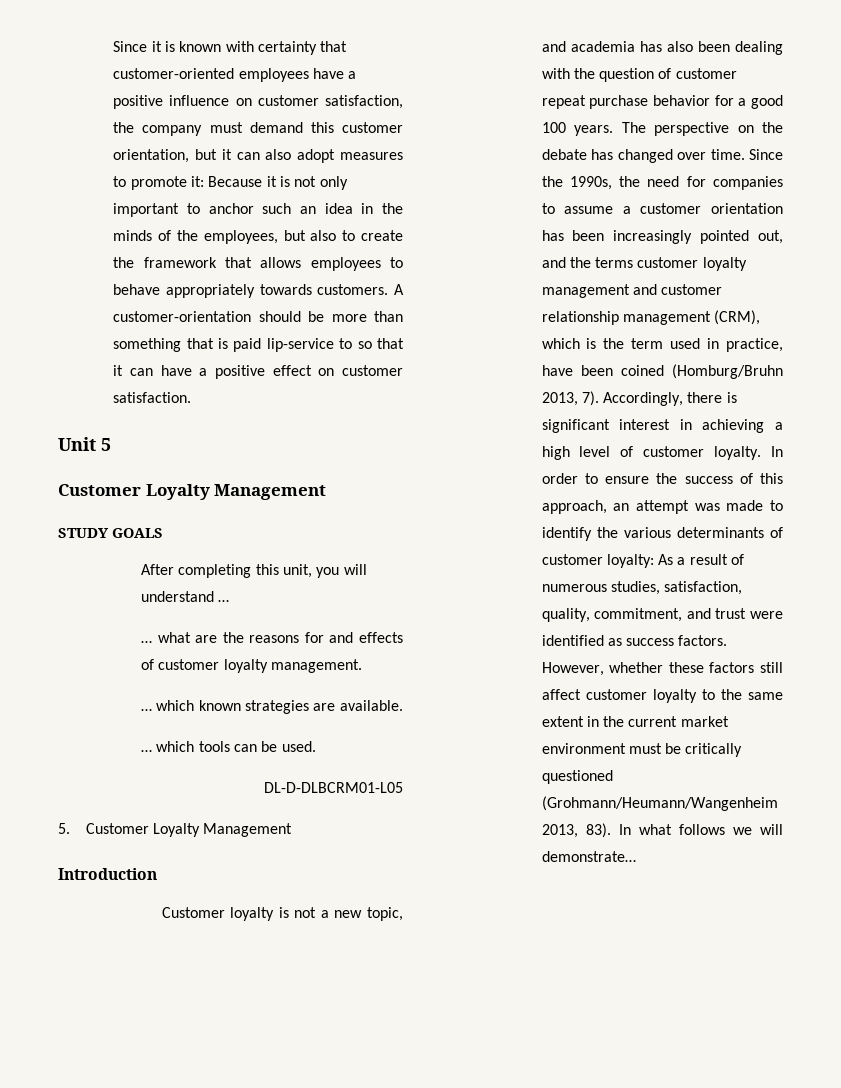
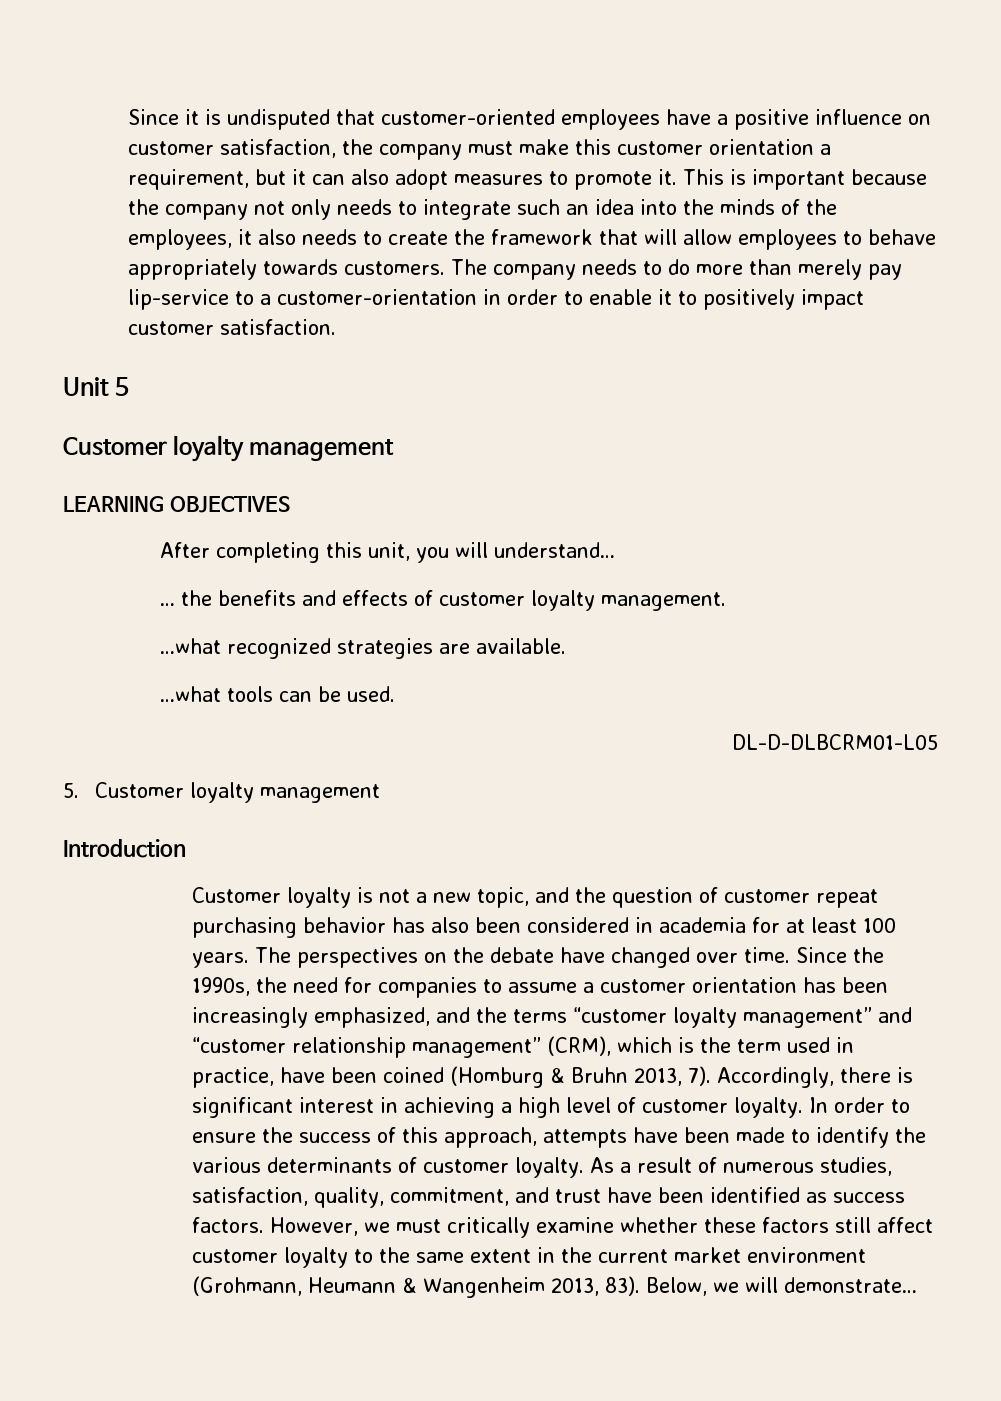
[179,41,317,55] known with certainty -> [226,109,330,130] undisputed
[249,122,303,133] demand -> [518,139,569,155] make
[113,149,190,163] orientation, -> [708,139,831,155] [127,169,249,190] orientation a requirement,
[190,176,348,190] [113,203,254,217] it: Because it is not only important to anchor -> [657,169,927,190] [127,199,511,220] it. This is important because the company not only needs to integrate
[361,203,374,214] in -> [639,199,677,215] into
[283,230,337,241] but also -> [237,229,357,245] it also needs
[260,257,302,268] allows -> [643,229,732,245] will allow
[394,284,405,295] [113,311,404,322] [113,338,404,352] [113,365,335,379] A customer-orientation should be more than something that is paid lip-service to so that it can have a positive effect on -> [450,259,902,280] [127,289,864,310] The company needs to do more than merely pay lip-service to a customer-orientation in order to enable it to positively impact
[145,484,327,500] [58,528,163,538] Loyalty Management // STUDY GOALS -> [173,435,395,462] [63,496,290,513] loyalty management // LEARNING OBJECTIVES
[140,591,230,602] [140,632,324,643] understand … // … what are the reasons for -> [493,542,615,558] [159,590,296,606] understand… // … the benefits
[140,700,241,711] … which known -> [159,638,331,659] …what recognized
[140,741,195,752] … which -> [159,686,221,702] …what
[152,823,293,837] Loyalty Management -> [190,782,381,803] loyalty management
[570,41,783,55] [541,68,570,79] academia has also been dealing with -> (570, 895) none
[589,95,783,109] purchase behavior for a good -> [192,917,858,938] purchasing behavior has also been considered in academia for at least
[654,122,729,136] perspective -> [297,947,419,968] perspectives
[591,149,613,160] has -> [560,947,606,963] have
[700,230,783,244] pointed out, -> [314,1007,431,1028] emphasized,
[637,257,747,271] [541,284,723,298] [541,311,711,325] customer loyalty management and customer relationship management -> [573,1007,913,1028] [192,1037,542,1058] “customer loyalty management” and “customer relationship management”
[672,364,783,379] (Homburg/Bruhn -> [450,1066,629,1088] (Homburg & Bruhn
[613,500,720,514] an attempt was -> [543,1127,731,1148] attempts have been
[606,554,654,568] loyalty: -> [515,1157,585,1178] loyalty.
[750,611,783,619] were -> [607,1187,705,1203] have been
(604, 669) none -> [364,1217,615,1238] we must critically examine
[628,743,743,757] [541,770,613,784] [541,796,778,811] [541,823,725,838] must be critically questioned (Grohmann/Heumann/Wangenheim 2013, 83). In what follows -> [192,1276,708,1298] (Grohmann, Heumann & Wangenheim 2013, 83). Below,

